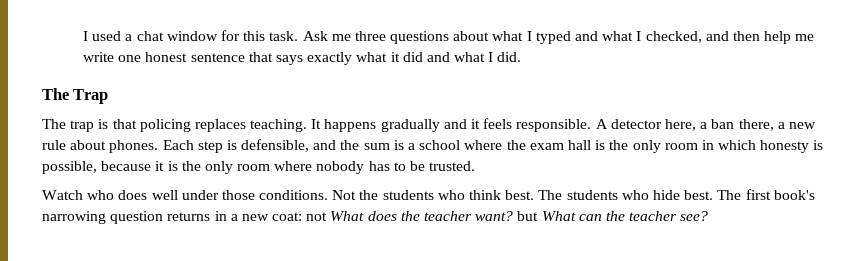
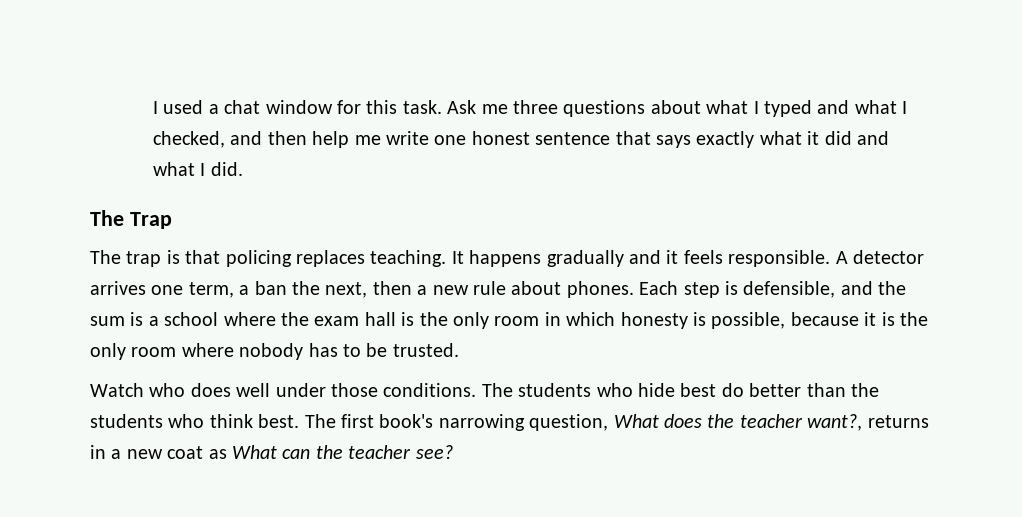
[664,119,774,131] here, a ban there, -> [90,281,412,298] arrives one term, a ban the next, then
[332,190,357,200] Not -> [481,383,846,397] The students who hide best do better than
[566,189,815,200] [42,211,539,224] students who hide best. The first book's narrowing question returns in a new coat: not What does the teacher want? but -> [341,414,929,431] [90,445,227,459] first book's narrowing question, What does the teacher want?, returns in a new coat as

